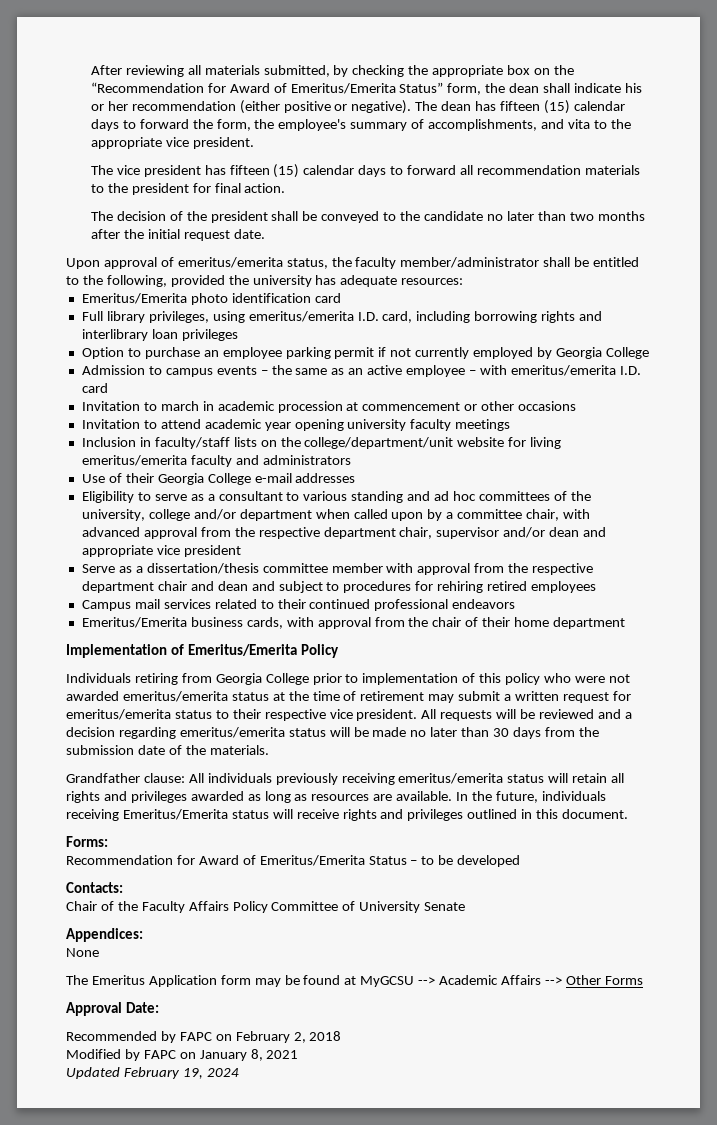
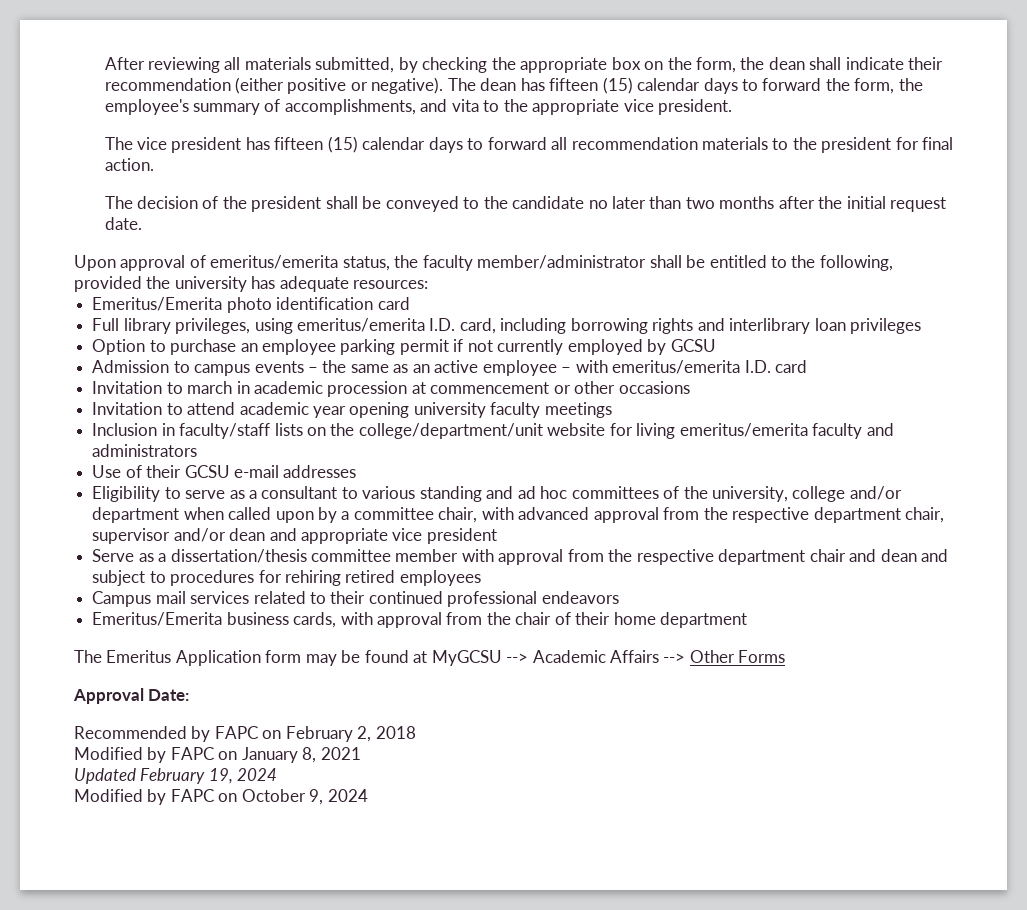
[90,82,444,94] “Recommendation for Award of Emeritus/Emerita Status” -> (692, 63) none
[624,83,642,93] [90,101,128,111] his or her -> [908,57,944,70] their
[555,347,649,359] Georgia College -> [670,339,716,352] GCSU
[157,473,251,485] Georgia College -> [184,465,230,478] GCSU
[66,644,339,658] [66,673,630,685] [66,691,631,703] [66,709,632,721] [66,727,599,739] [66,745,269,755] [66,773,625,785] [66,791,606,803] [66,809,629,821] [66,836,108,847] [66,855,521,867] [66,882,123,893] [66,901,466,913] [66,928,143,942] [66,948,99,957] // Implementation of Emeritus/Emerita Policy // Individuals retiring from Georgia College prior to implementation of this policy who were not awarded emeritus/emerita status at the time of retirement may submit a written request for emeritus/emerita status to their respective vice president. All requests will be reviewed and a decision regarding emeritus/emerita status will be made no later than 30 days from the submission date of the materials. // Grandfather clause: All individuals previously receiving emeritus/emerita status will retain all rights and privileges awarded as long as resources are available. In the future, individuals receiving Emeritus/Emerita status will receive rights and privileges outlined in this document. // Forms: // Recommendation for Award of Emeritus/Emerita Status – to be developed // Contacts: // Chair of the Faculty Affairs Policy Committee of University Senate // Appendices: // None -> (748, 620) none
(239, 1072) none -> [74,789,368,805] // Modified by FAPC on October 9, 2024

